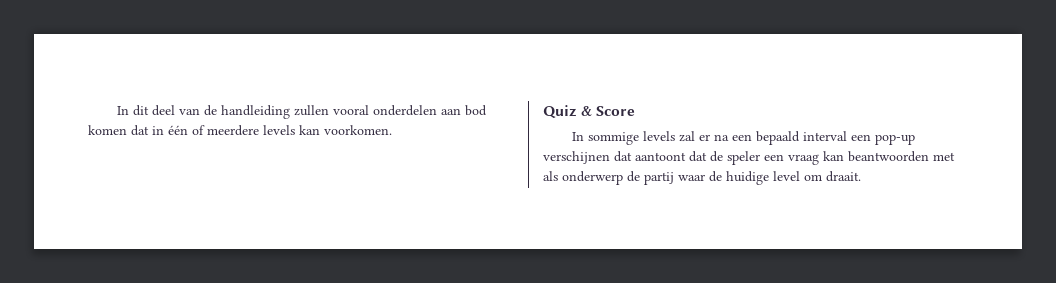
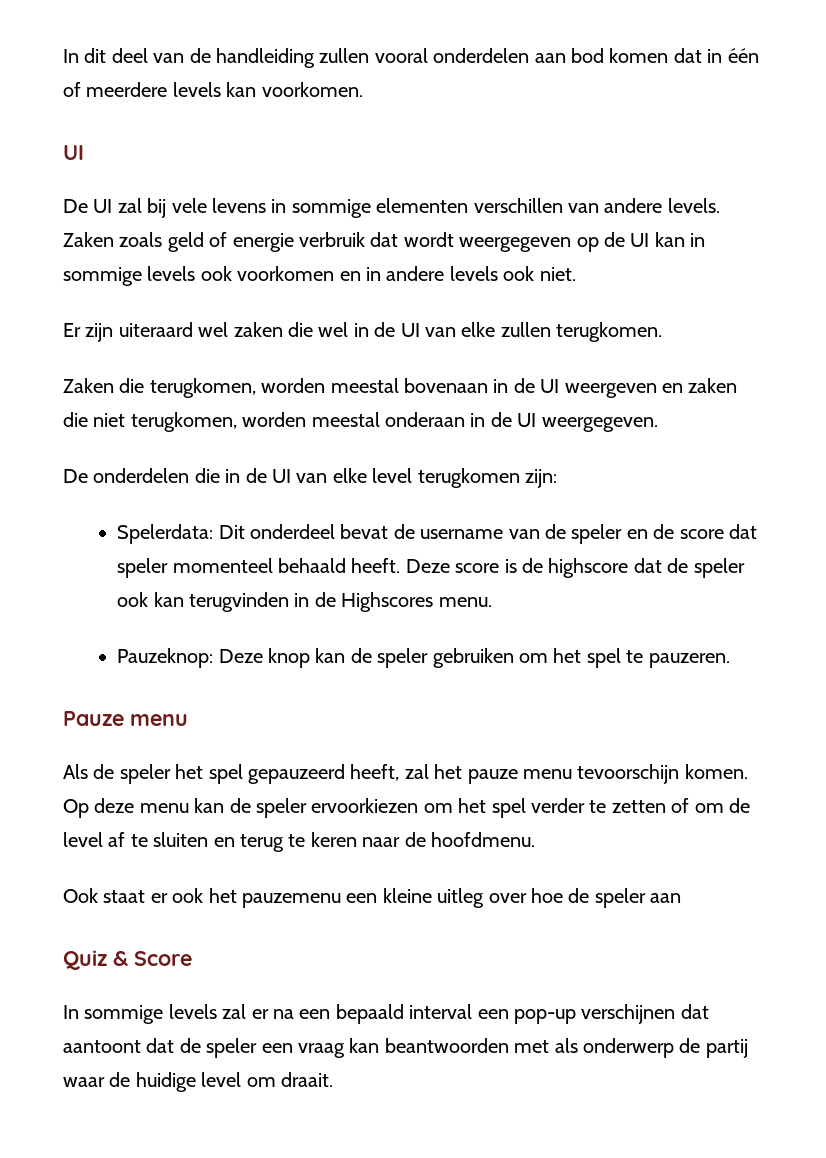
(392, 130) none -> [63,145,84,160] [63,198,720,218] [63,232,706,252] [63,266,576,286] [63,322,663,342] [63,378,738,398] [63,412,658,432] [63,468,557,488] [117,524,758,544] [117,558,745,578] [117,592,492,612] [117,648,730,668] [63,711,188,726] [63,764,748,784] [63,798,750,818] [63,832,535,852] [63,888,682,908] // UI // De UI zal bij vele levens in sommige elementen verschillen van andere levels. Zaken zoals geld of energie verbruik dat wordt weergegeven op de UI kan in sommige levels ook voorkomen en in andere levels ook niet. // Er zijn uiteraard wel zaken die wel in de UI van elke zullen terugkomen. // Zaken die terugkomen, worden meestal bovenaan in de UI weergeven en zaken die niet terugkomen, worden meestal onderaan in de UI weergegeven. // De onderdelen die in de UI van elke level terugkomen zijn: // Spelerdata: Dit onderdeel bevat de username van de speler en de score dat speler momenteel behaald heeft. Deze score is de highscore dat de speler ook kan terugvinden in de Highscores menu. // Pauzeknop: Deze knop kan de speler gebruiken om het spel te pauzeren. // Pauze menu // Als de speler het spel gepauzeerd heeft, zal het pauze menu tevoorschijn komen. Op deze menu kan de speler ervoorkiezen om het spel verder te zetten of om de level af te sluiten en terug te keren naar de hoofdmenu. // Ook staat er ook het pauzemenu een kleine uitleg over hoe de speler aan

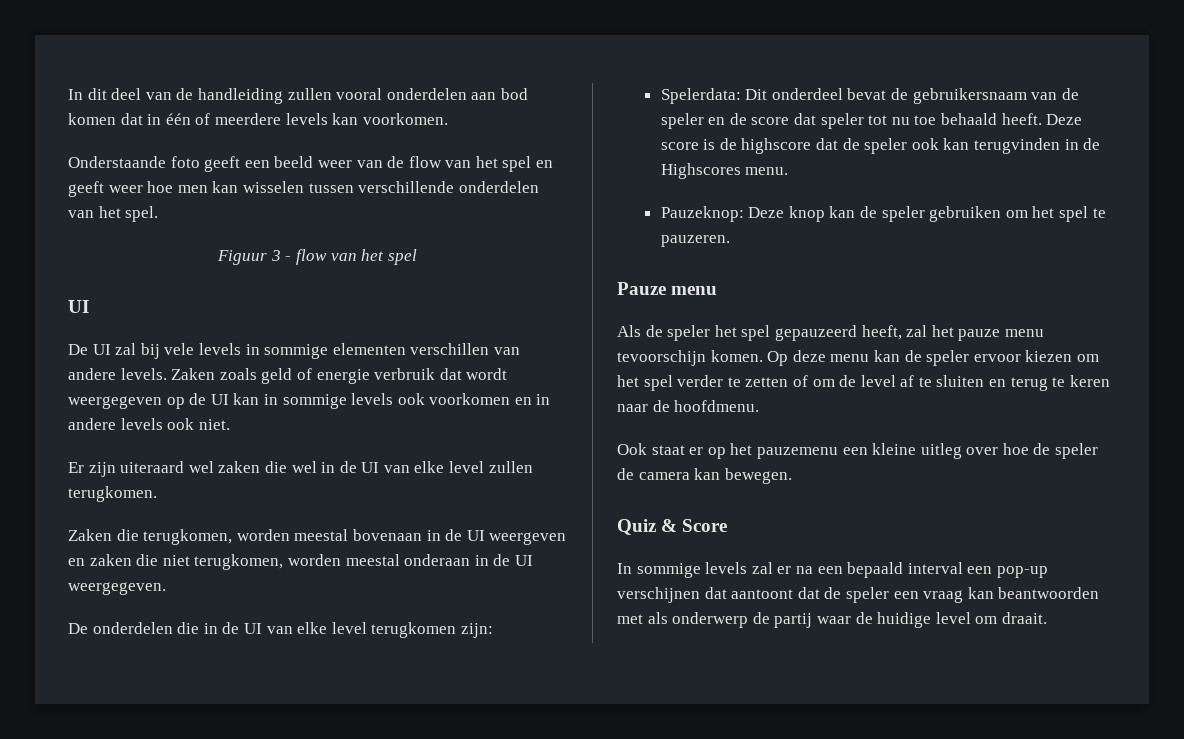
(363, 89) none -> [68,156,554,172] [68,181,539,197] [68,206,159,222] [217,249,417,265] // Onderstaande foto geeft een beeld weer van de flow van het spel en geeft weer hoe men kan wisselen tussen verschillende onderdelen van het spel. // Figuur 3 - flow van het spel
[212,198,266,213] levens -> [198,343,241,355] levels
(496, 329) none -> [449,461,485,473] level
[420,529,504,539] username -> [912,88,1027,104] gebruikersnaam
[172,558,273,573] momenteel -> [868,115,937,125] tot nu toe
[311,798,419,813] ervoorkiezen -> [973,350,1073,362] ervoor kiezen
[172,888,204,903] ook -> [707,447,726,459] op
[650,893,682,903] aan -> [617,468,792,484] de camera kan bewegen.

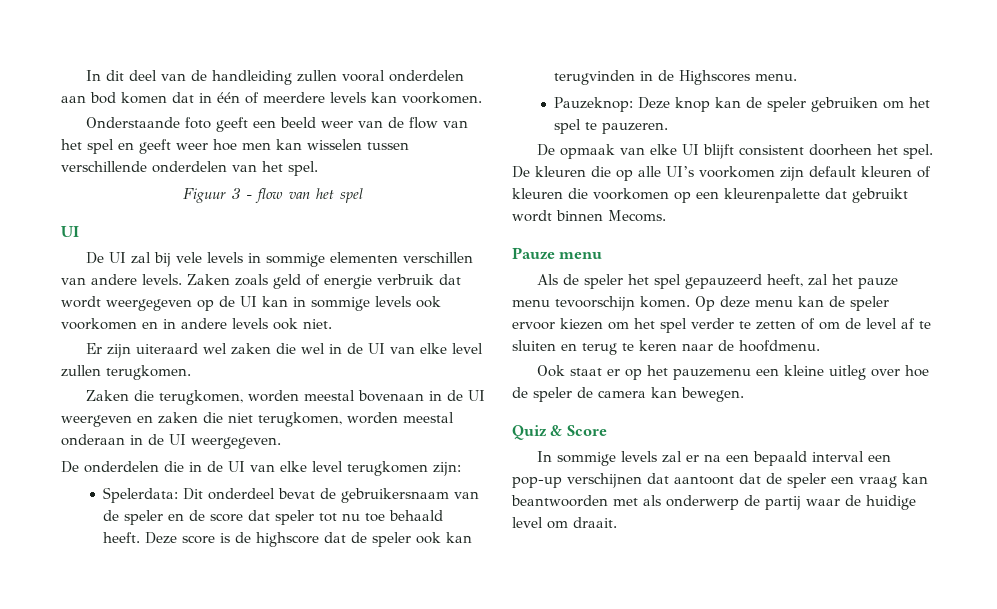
(730, 241) none -> [536,144,933,159] [512,166,931,181] [512,188,908,203] [512,210,666,222] // De opmaak van elke UI blijft consistent doorheen het spel. De kleuren die op alle UI’s voorkomen zijn default kleuren of kleuren die voorkomen op een kleurenpalette dat gebruikt wordt binnen Mecoms.

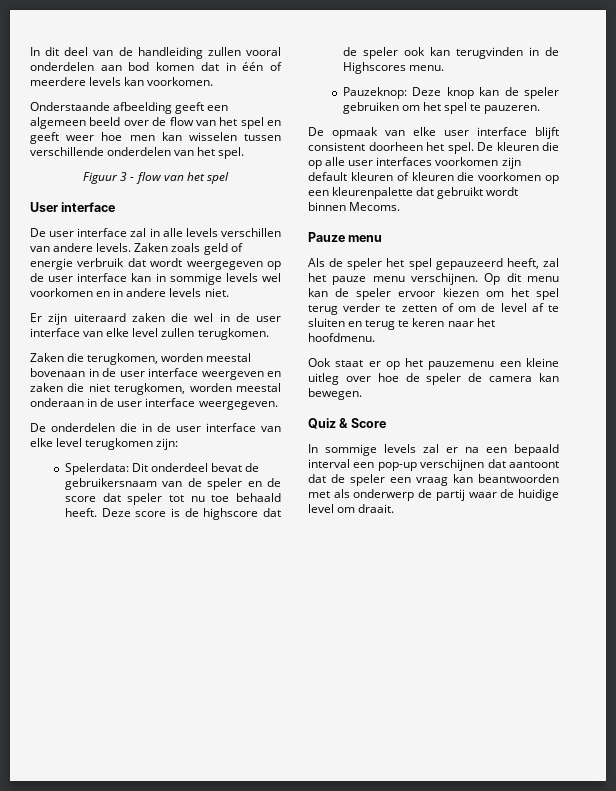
[184,117,211,129] foto -> [113,102,173,114] afbeelding
[279,117,383,128] beeld weer van -> [30,117,149,129] algemeen beeld over
[61,226,79,237] [85,252,398,267] UI // De UI zal bij vele levels in sommige elementen -> [30,202,116,212] [30,228,218,237] User interface // De user interface zal in alle levels
[240,296,257,307] UI -> [48,273,128,282] user interface
[416,296,441,308] ook -> [262,273,281,282] wel
[273,318,298,330] ook -> (202, 292) none
[202,343,227,354] wel -> (126, 317) none
[367,343,385,354] UI -> [256,316,281,322] [30,328,80,337] user interface
[467,390,485,401] UI -> [119,368,198,377] user interface
[169,434,186,445] UI -> [117,398,196,407] user interface
[228,461,245,472] UI -> [176,423,256,432] user interface
[681,144,699,155] UI -> [444,127,527,136] user interface
[666,166,694,177] UI’s -> [348,157,433,166] user interfaces
[555,296,750,311] tevoorschijn komen. Op deze -> [411,273,521,285] verschijnen. Op dit
(687, 325) none -> [308,305,338,315] terug
[718,340,734,351] de -> [476,318,495,327] het

